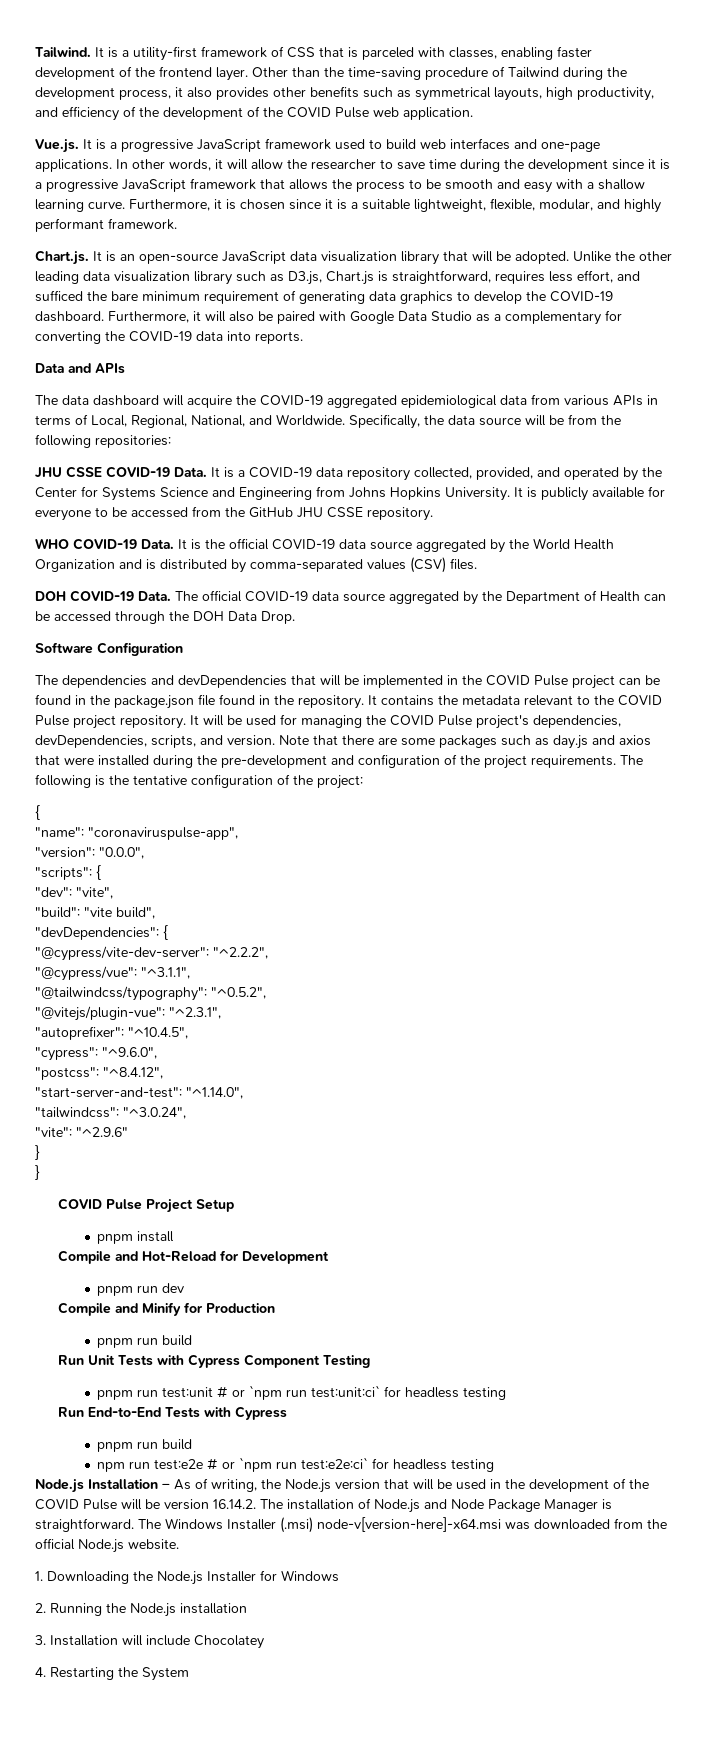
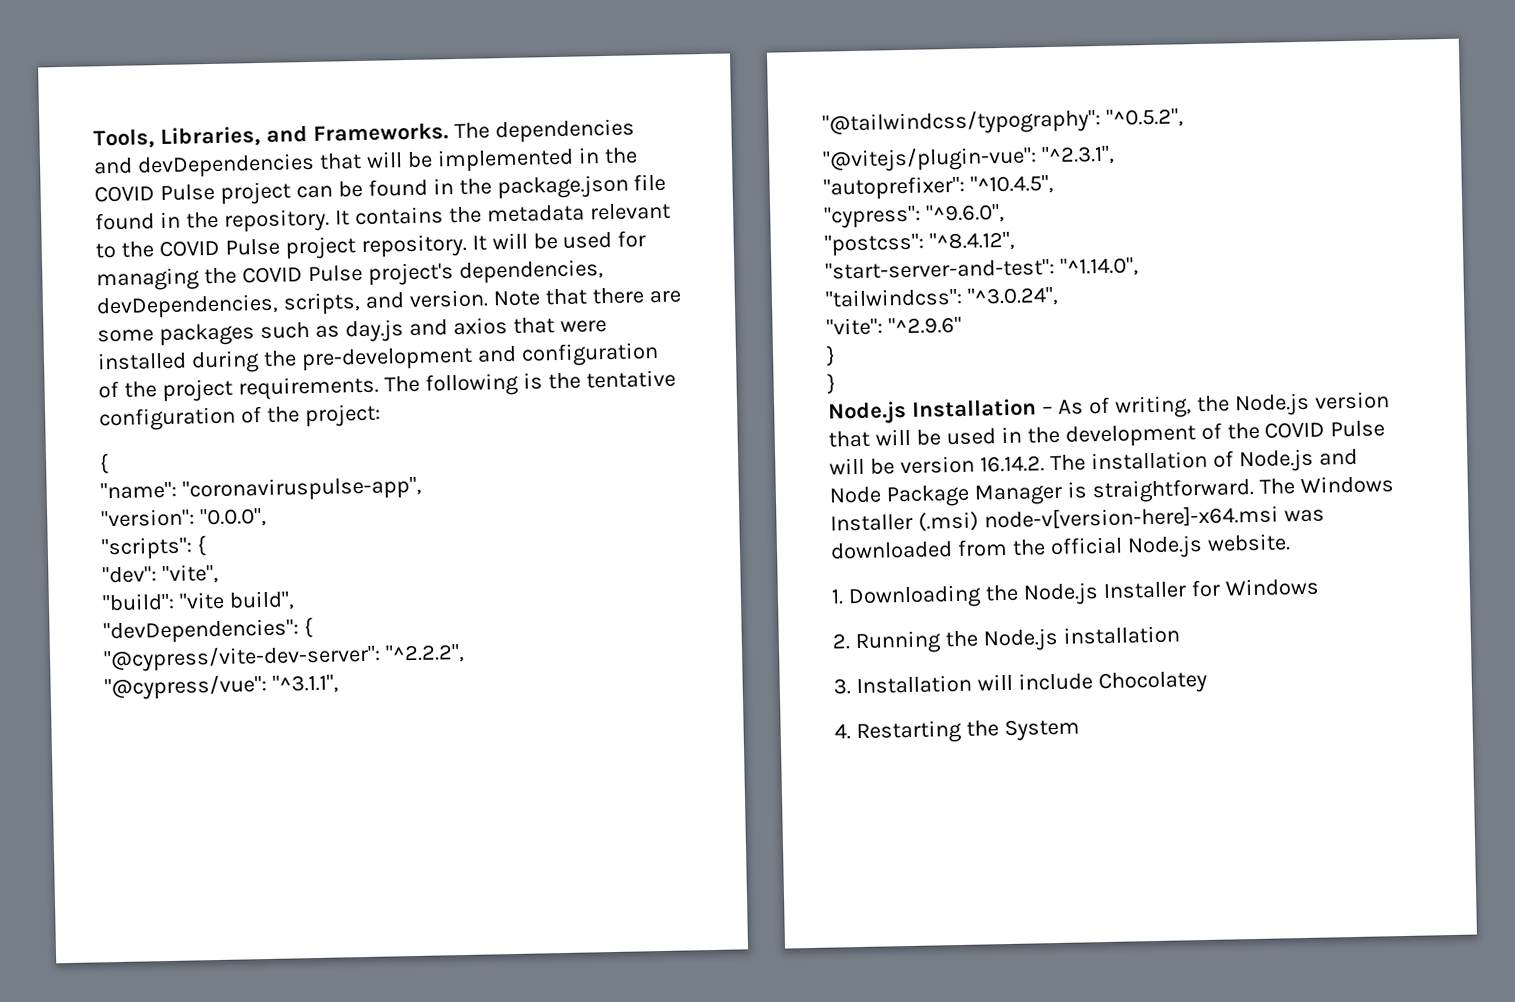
[35,46,592,61] [35,66,627,81] [35,86,654,101] [35,106,473,121] [35,138,600,153] [35,159,670,172] [35,178,645,193] [35,198,661,213] [35,218,177,232] [35,250,672,265] [35,270,640,285] [35,290,613,304] [35,310,622,325] [35,331,303,344] [35,363,125,374] [35,394,658,408] [35,414,621,429] [35,434,171,448] [35,466,662,481] [35,486,665,501] [35,506,433,521] [35,538,614,553] [35,557,477,573] [35,590,666,605] [35,611,295,624] [35,642,183,656] Tailwind. It is a utility-first framework of CSS that is parceled with classes, enabling faster development of the frontend layer. Other than the time-saving procedure of Tailwind during the development process, it also provides other benefits such as symmetrical layouts, high productivity, and efficiency of the development of the COVID Pulse web application. // Vue.js. It is a progressive JavaScript framework used to build web interfaces and one-page applications. In other words, it will allow the researcher to save time during the development since it is a progressive JavaScript framework that allows the process to be smooth and easy with a shallow learning curve. Furthermore, it is chosen since it is a suitable lightweight, flexible, modular, and highly performant framework. // Chart.js. It is an open-source JavaScript data visualization library that will be adopted. Unlike the other leading data visualization library such as D3.js, Chart.js is straightforward, requires less effort, and sufficed the bare minimum requirement of generating data graphics to develop the COVID-19 dashboard. Furthermore, it will also be paired with Google Data Studio as a complementary for converting the COVID-19 data into reports. // Data and APIs // The data dashboard will acquire the COVID-19 aggregated epidemiological data from various APIs in terms of Local, Regional, National, and Worldwide. Specifically, the data source will be from the following repositories: // JHU CSSE COVID-19 Data. It is a COVID-19 data repository collected, provided, and operated by the Center for Systems Science and Engineering from Johns Hopkins University. It is publicly available for everyone to be accessed from the GitHub JHU CSSE repository. // WHO COVID-19 Data. It is the official COVID-19 data source aggregated by the World Health Organization and is distributed by comma-separated values (CSV) files. // DOH COVID-19 Data. The official COVID-19 data source aggregated by the Department of Health can be accessed through the DOH Data Drop. // Software Configuration // -> [93,122,449,149] Tools, Libraries, and Frameworks.
[58,1198,235,1213] [97,1231,175,1244] [58,1250,330,1264] [97,1283,185,1296] [58,1302,276,1316] [97,1335,193,1348] [58,1354,371,1368] [97,1385,507,1400] [58,1406,288,1420] [97,1439,193,1452] [97,1457,495,1472] // COVID Pulse Project Setup // pnpm install // Compile and Hot-Reload for Development // pnpm run dev // Compile and Minify for Production // pnpm run build // Run Unit Tests with Cypress Component Testing // pnpm run test:unit # or `npm run test:unit:ci` for headless testing // Run End-to-End Tests with Cypress // pnpm run build // npm run test:e2e # or `npm run test:e2e:ci` for headless testing -> (836, 384) none

